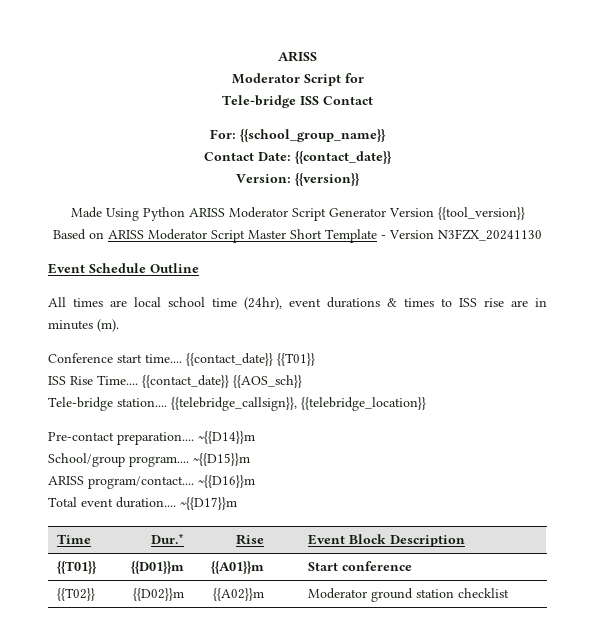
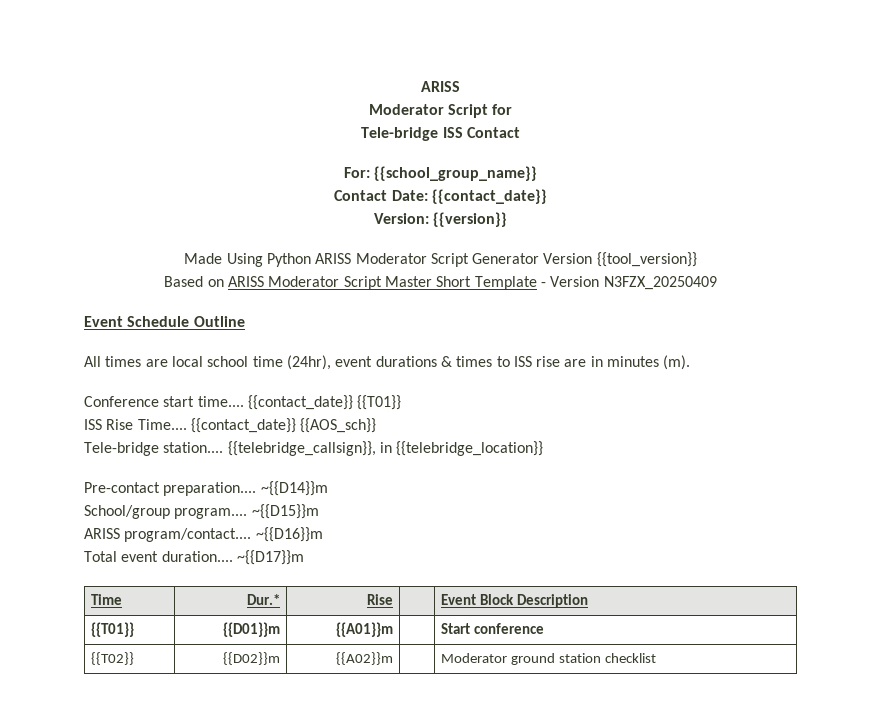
[438,229,542,241] N3FZX_20241130 -> [603,276,717,290] N3FZX_20250409
(297, 404) none -> [379,442,392,453] in

